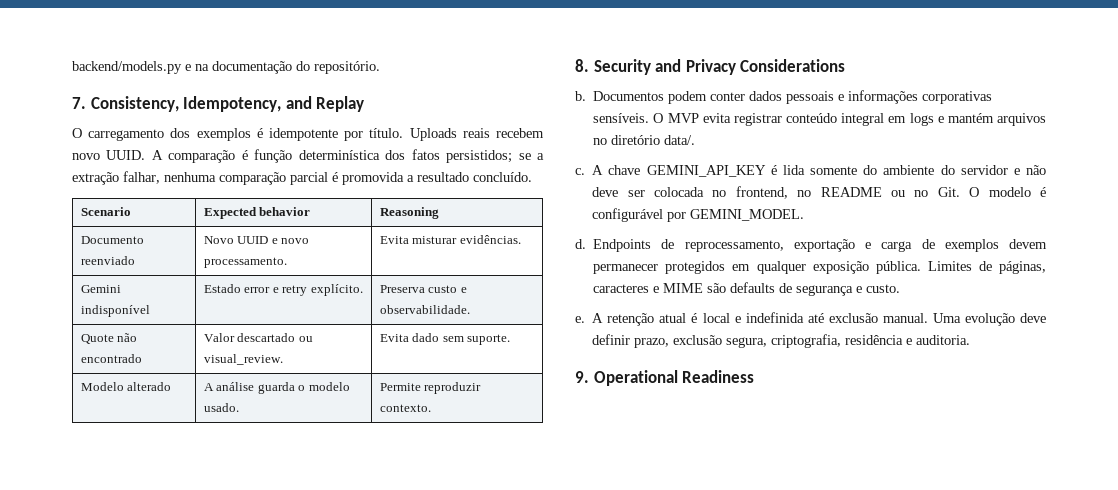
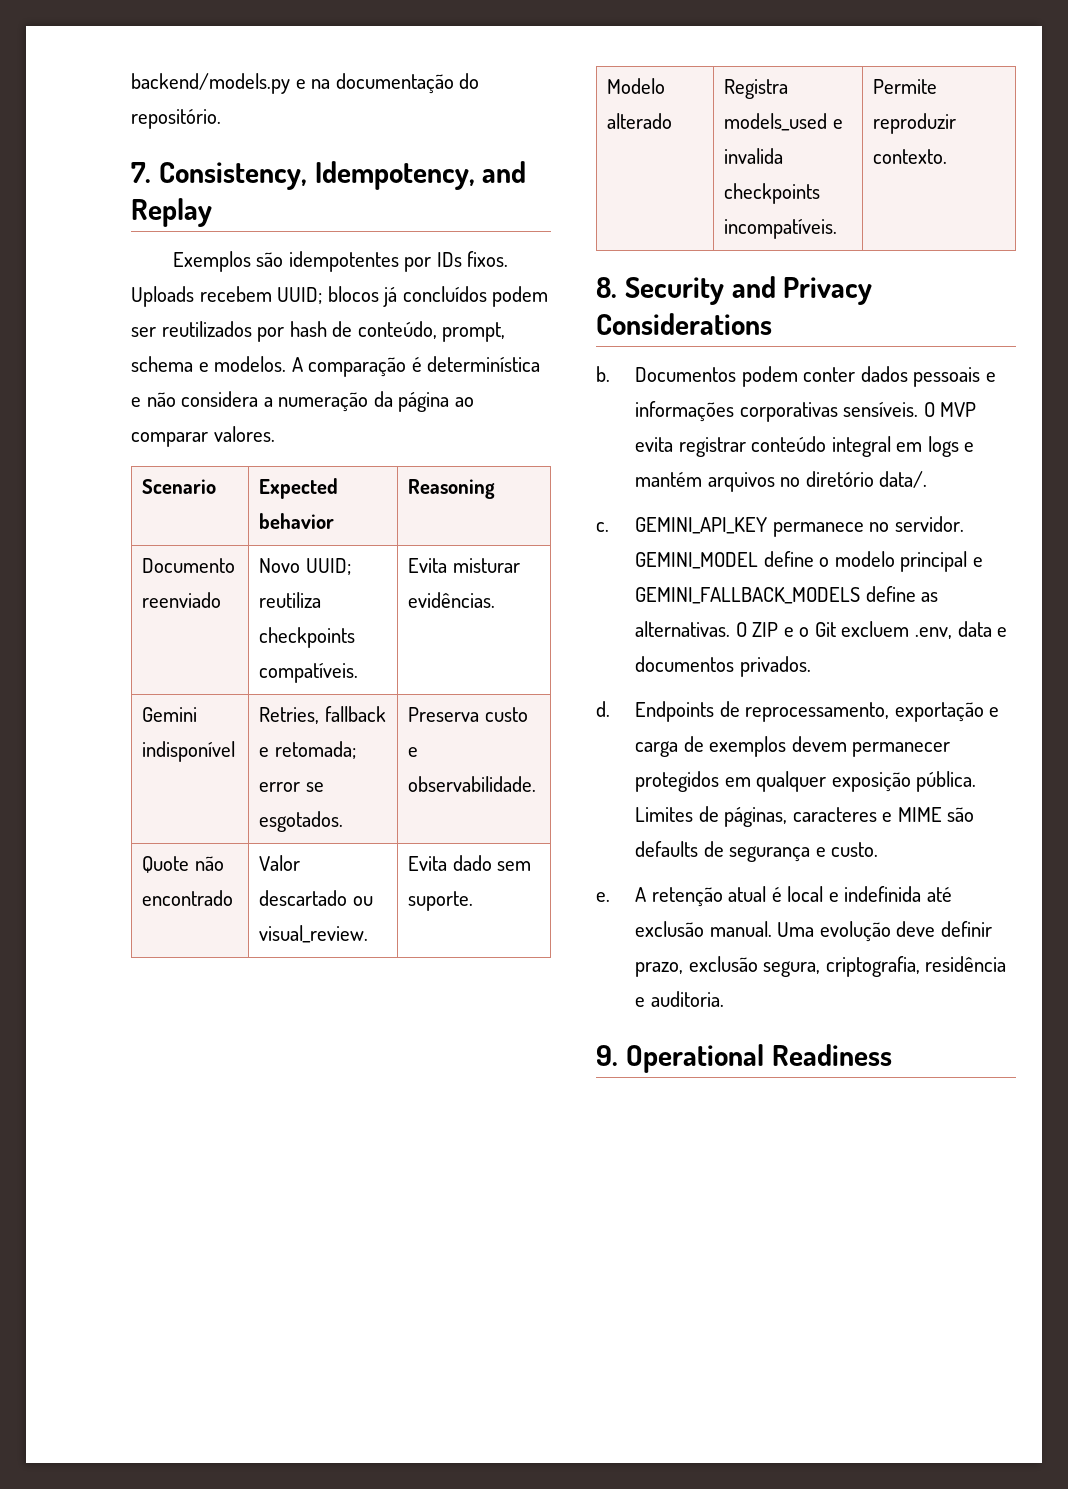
[72,128,544,141] [72,149,544,163] [72,171,532,185] O carregamento dos exemplos é idempotente por título. Uploads reais recebem novo UUID. A comparação é função determinística dos fatos persistidos; se a extração falhar, nenhuma comparação parcial é promovida a resultado concluído. -> [172,251,509,272] [131,286,549,307] [131,321,506,342] [131,356,541,377] [131,391,474,412] [131,426,275,447] Exemplos são idempotentes por IDs fixos. Uploads recebem UUID; blocos já concluídos podem ser reutilizados por hash de conteúdo, prompt, schema e modelos. A comparação é determinística e não considera a numeração da página ao comparar valores.
[237,236,310,244] [203,257,287,268] UUID e novo processamento. -> [305,558,351,575] [259,592,322,608] [259,627,356,648] [259,663,359,683] UUID; reutiliza checkpoints compatíveis.
[203,284,363,296] Estado error e retry explícito. -> [259,706,386,724] [259,741,356,759] [259,782,324,792] [259,811,344,832] Retries, fallback e retomada; error se esgotados.
[203,382,350,394] [203,403,239,412] A análise guarda o modelo usado. -> [724,79,789,99] [724,113,843,131] [724,148,784,164] [724,183,821,204] [724,219,838,239] Registra models_used e invalida checkpoints incompatíveis.
[592,165,1046,177] [592,186,1046,199] [592,208,805,222] A chave GEMINI_API_KEY é lida somente do ambiente do servidor e não deve ser colocada no frontend, no README ou no Git. O modelo é configurável por GEMINI_MODEL. -> [635,516,964,537] [635,551,983,572] [635,586,939,604] [635,621,1008,639] [635,656,811,677] GEMINI_API_KEY permanece no servidor. GEMINI_MODEL define o modelo principal e GEMINI_FALLBACK_MODELS define as alternativas. O ZIP e o Git excluem .env, data e documentos privados.

